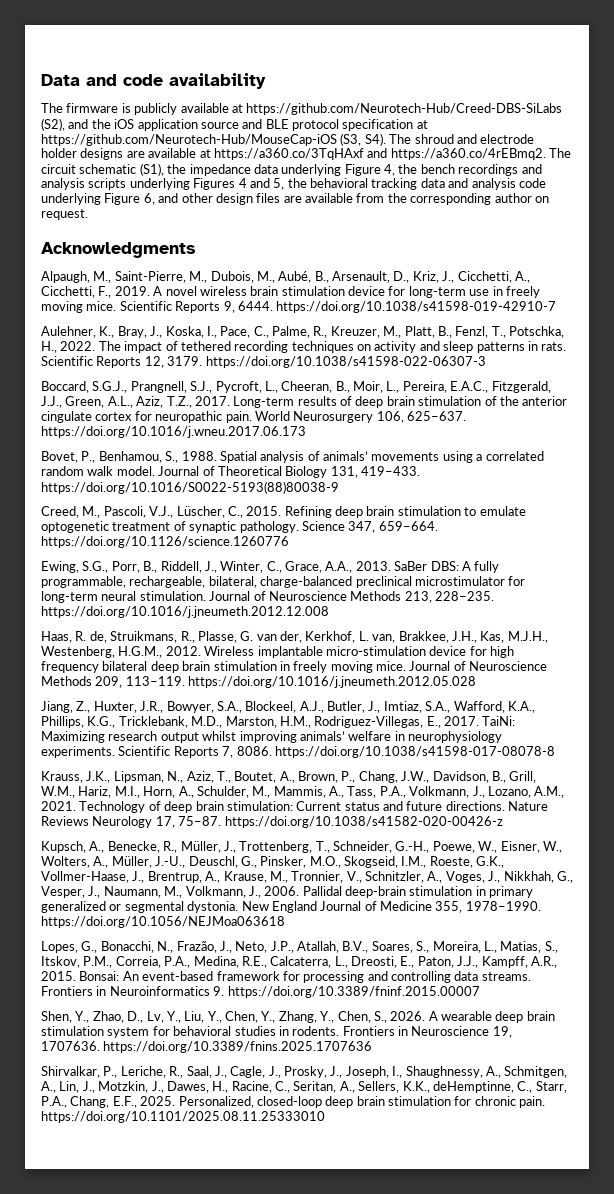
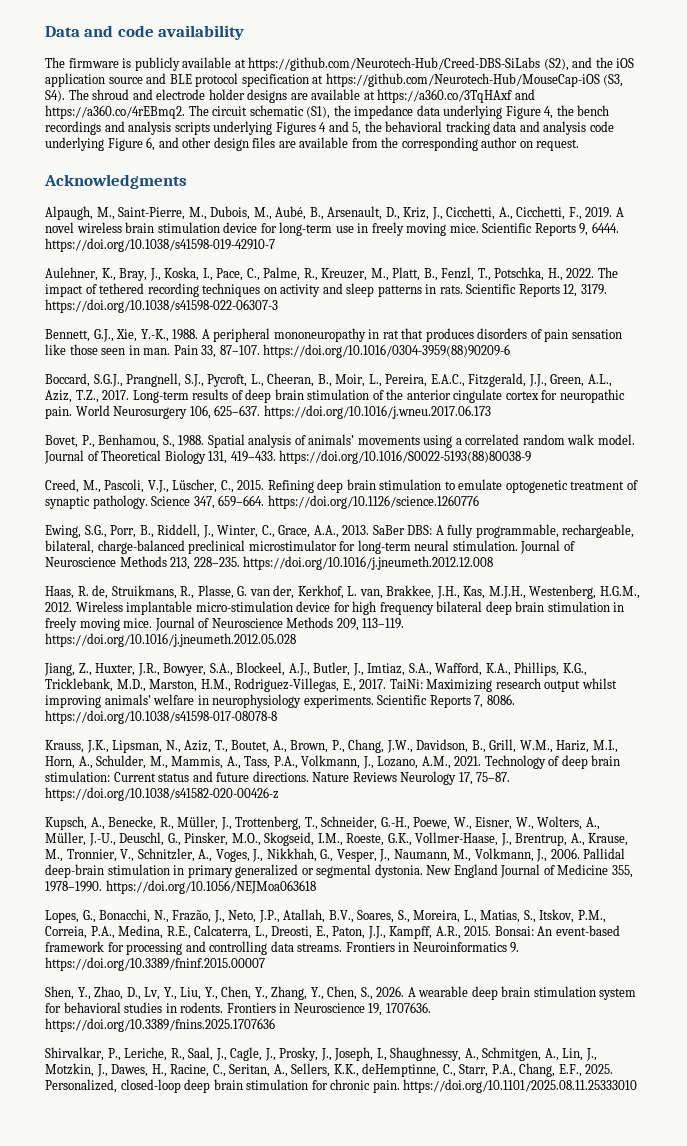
(486, 362) none -> [45,328,622,342] [45,344,511,358] // Bennett, G.J., Xie, Y.-K., 1988. A peripheral mononeuropathy in rat that produces disorders of pain sensation like those seen in man. Pain 33, 87–107. https://doi.org/10.1016/0304-3959(88)90209-6

